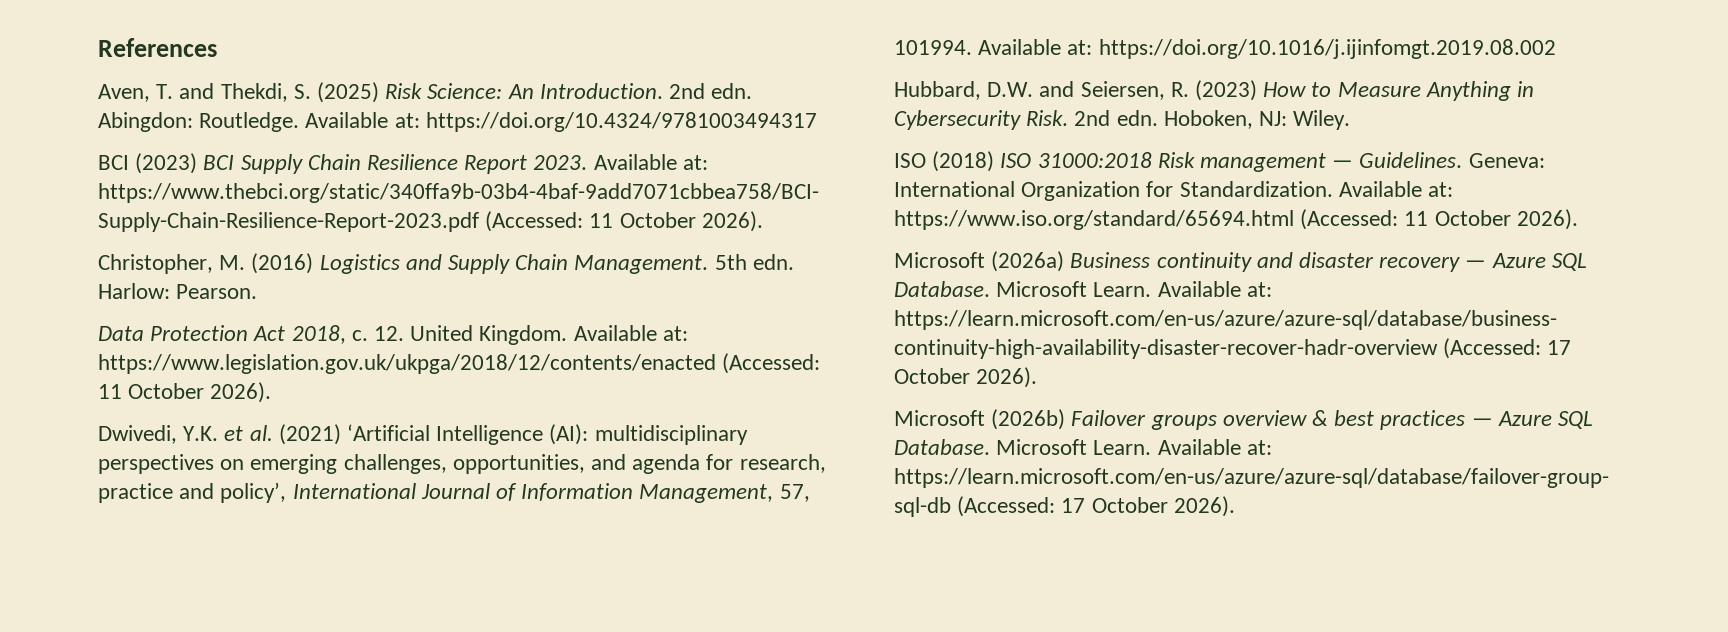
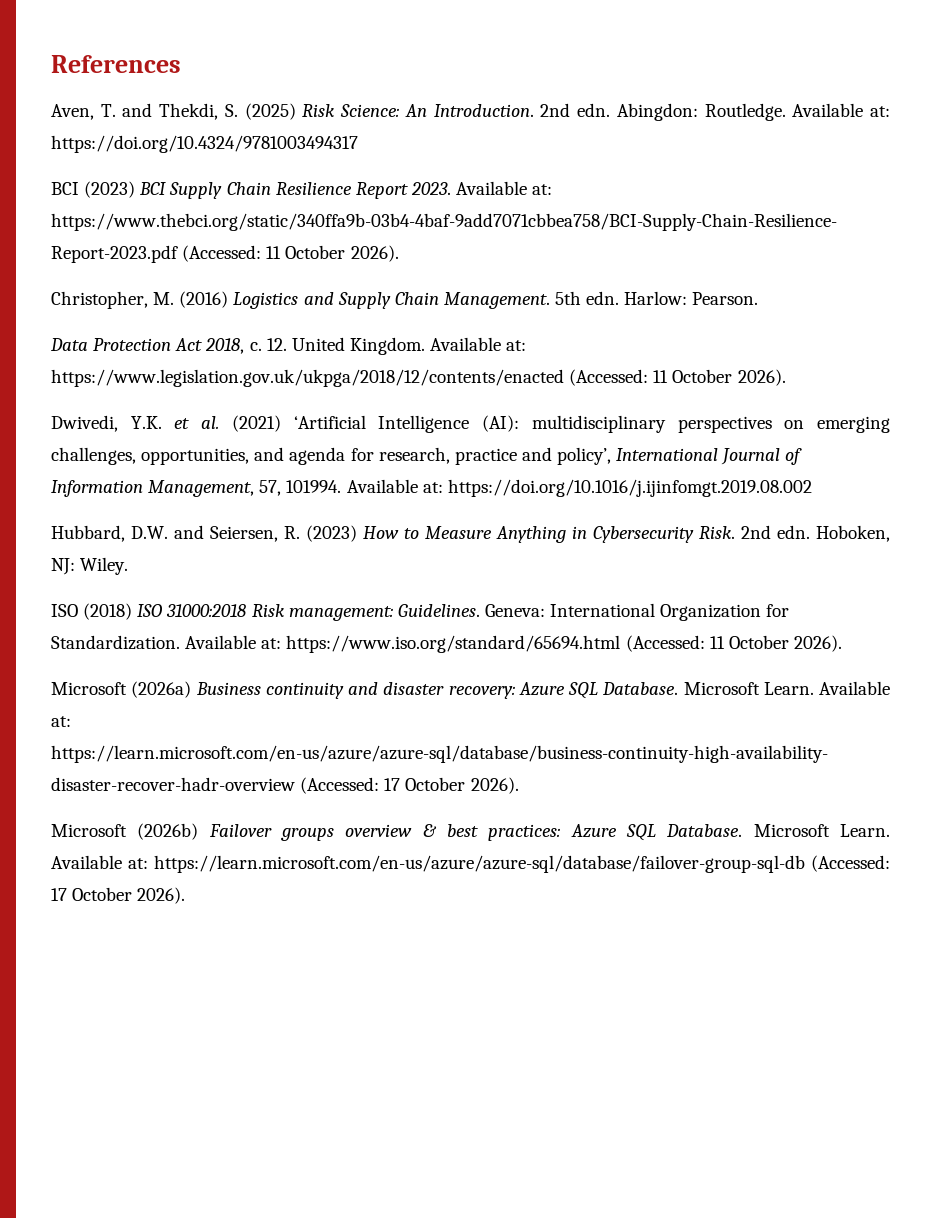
[1200,153,1354,172] management — -> [288,606,393,621] management:
[1379,256,1487,272] recovery — -> [448,686,515,699] recovery:
[1380,410,1493,430] practices — -> [488,824,561,841] practices:

